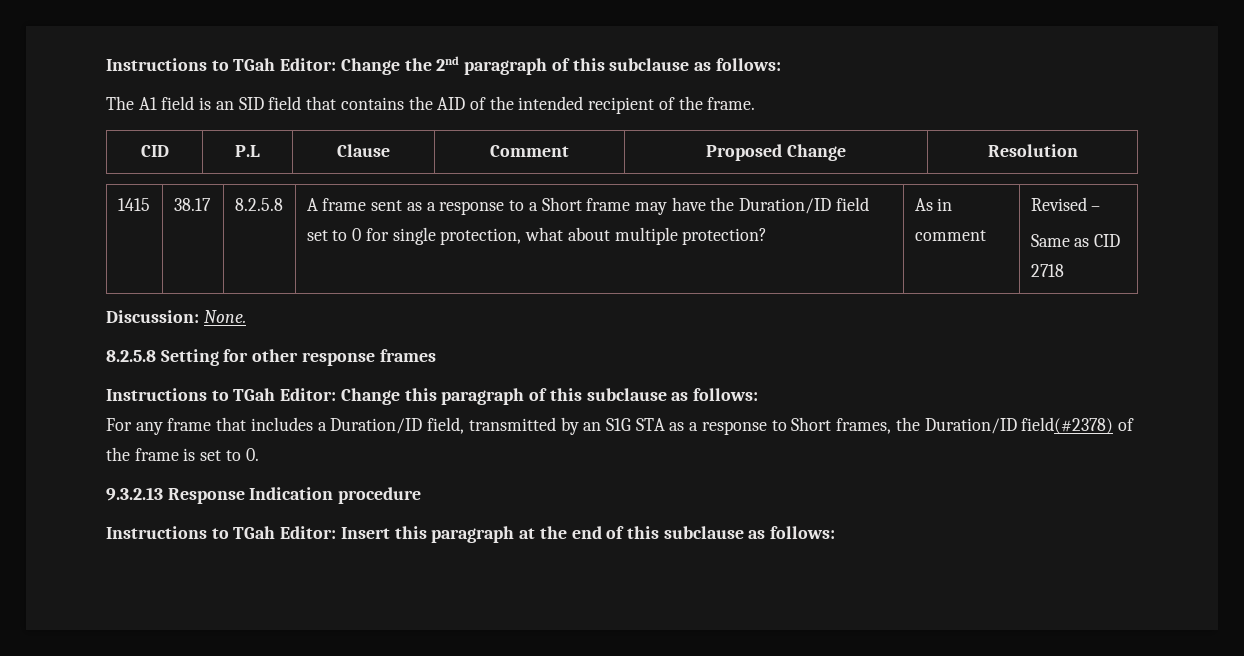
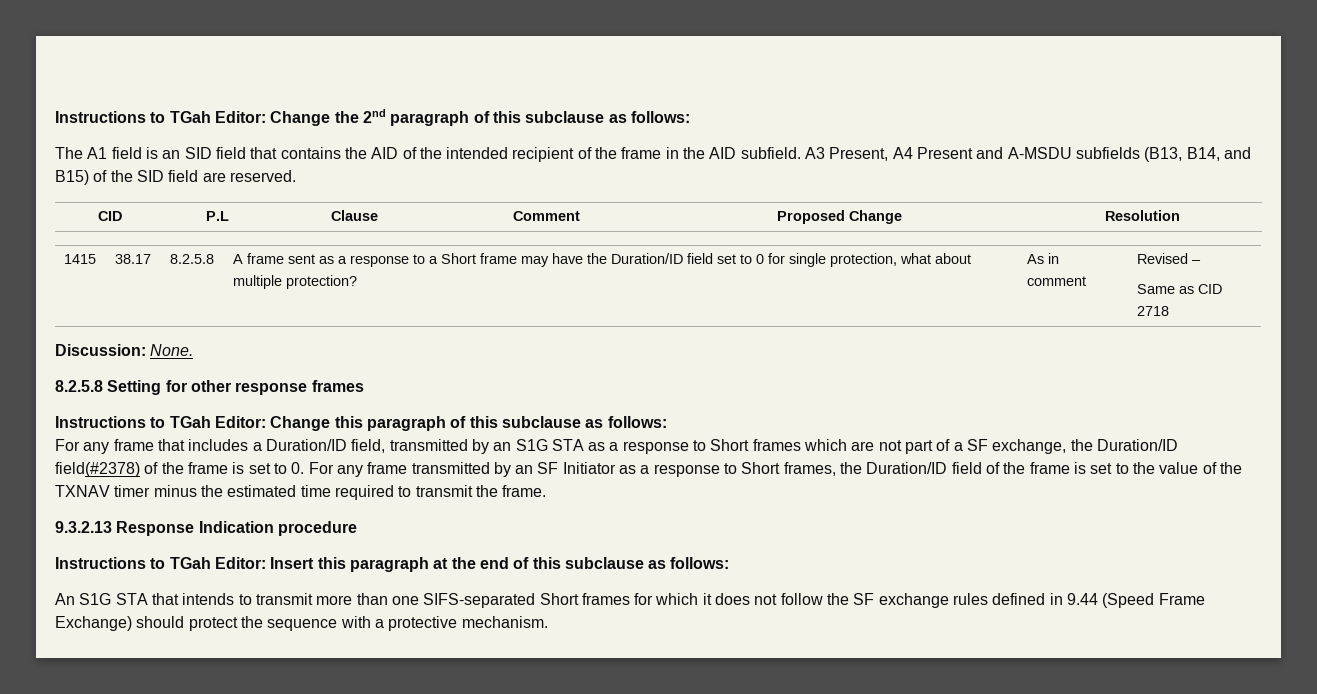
[707,97,756,110] frame. -> [621,147,1251,162] [55,170,296,185] frame in the AID subfield. A3 Present, A4 Present and A-MSDU subfields (B13, B14, and B15) of the SID field are reserved.
[836,418,892,434] frames, -> [752,439,1067,454] frames which are not part of a SF exchange,
(259, 454) none -> [308,462,1242,477] [55,485,547,500] For any frame transmitted by an SF Initiator as a response to Short frames, the Duration/ID field of the frame is set to the value of the TXNAV timer minus the estimated time required to transmit the frame.
(836, 532) none -> [55,593,1205,608] [55,616,548,631] // An S1G STA that intends to transmit more than one SIFS-separated Short frames for which it does not follow the SF exchange rules defined in 9.44 (Speed Frame Exchange) should protect the sequence with a protective mechanism.

